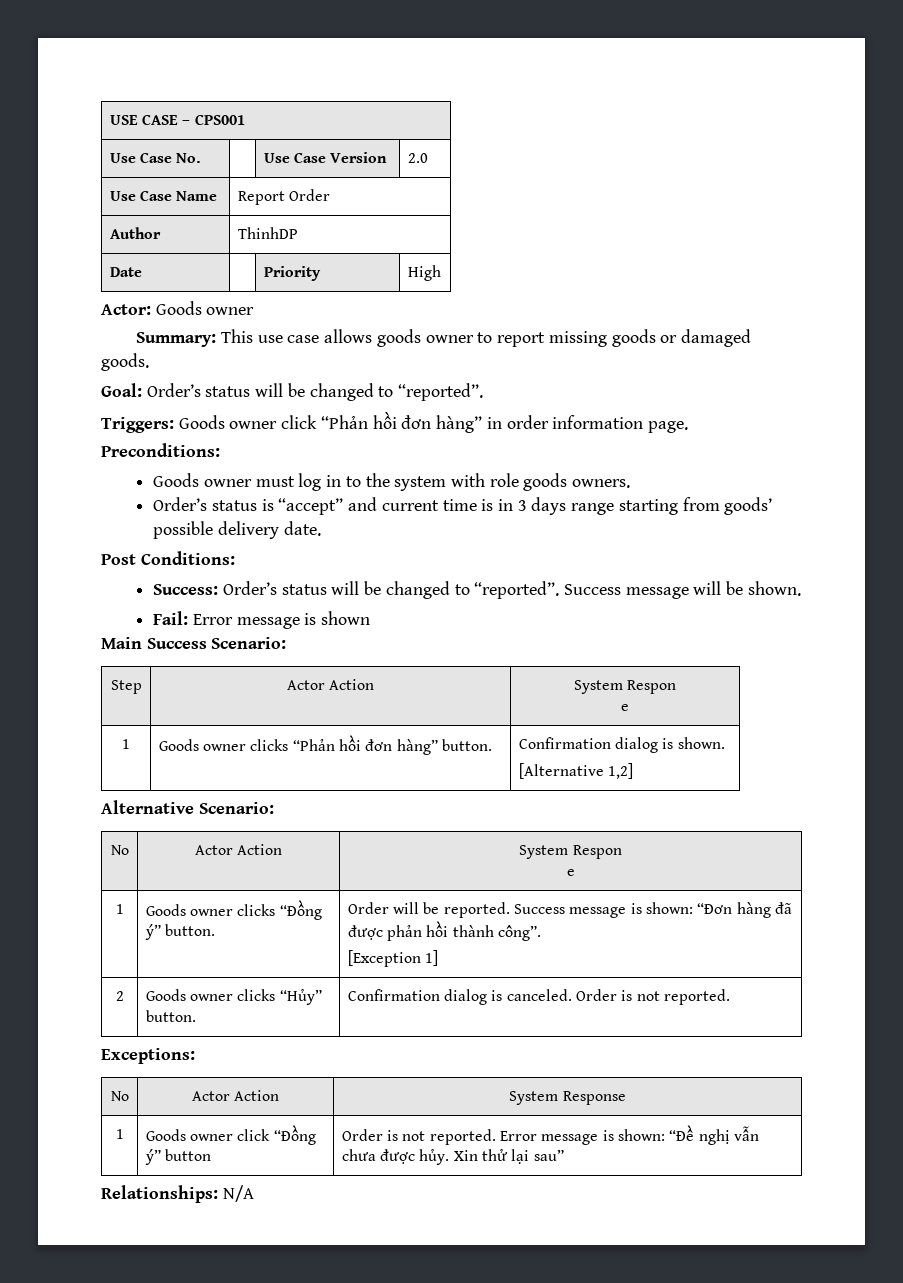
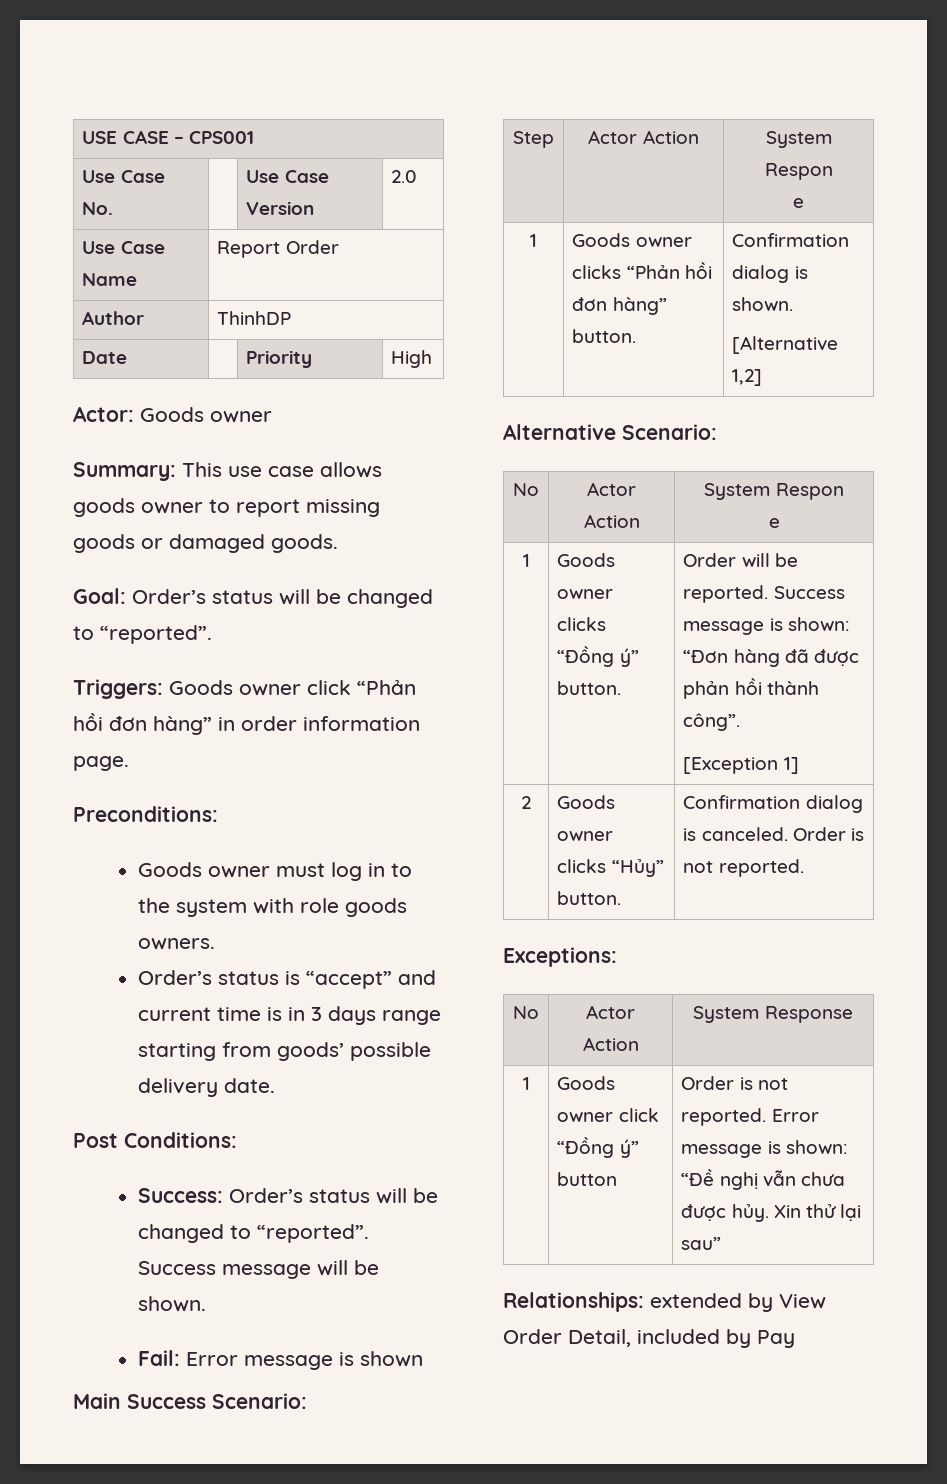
[222,1185,254,1202] N/A -> [650,1293,826,1312] [503,1329,795,1348] extended by View Order Detail, included by Pay

